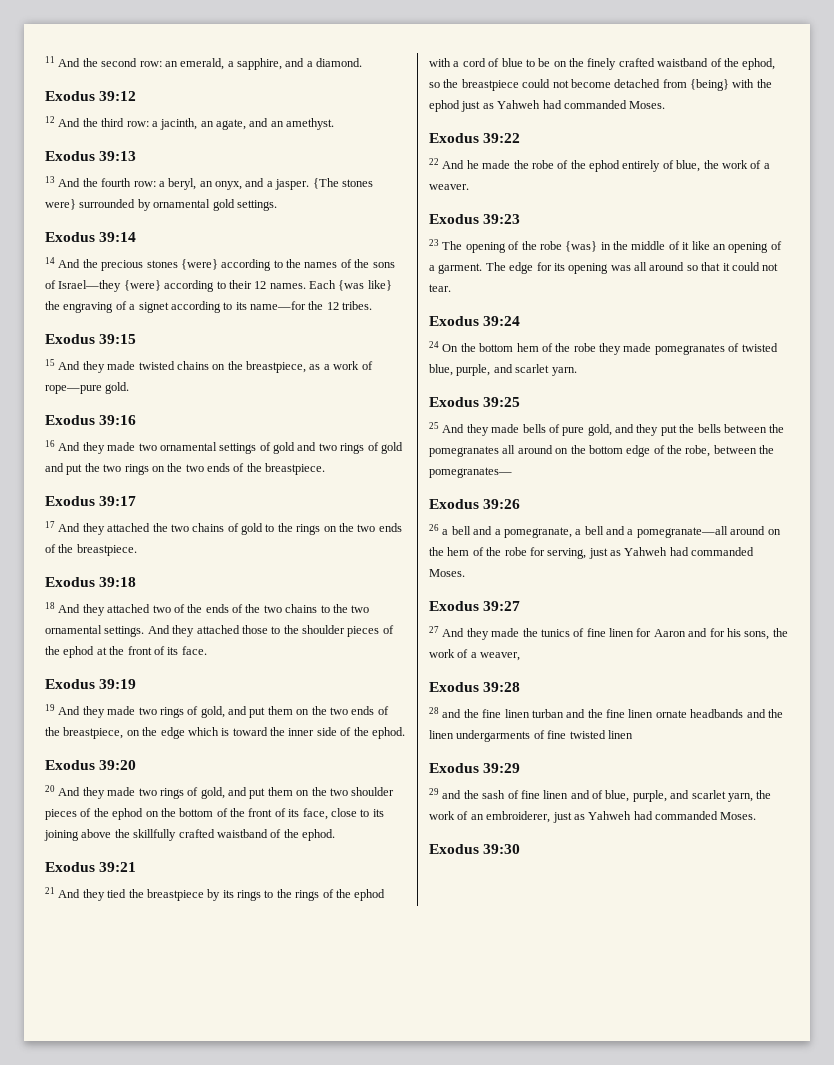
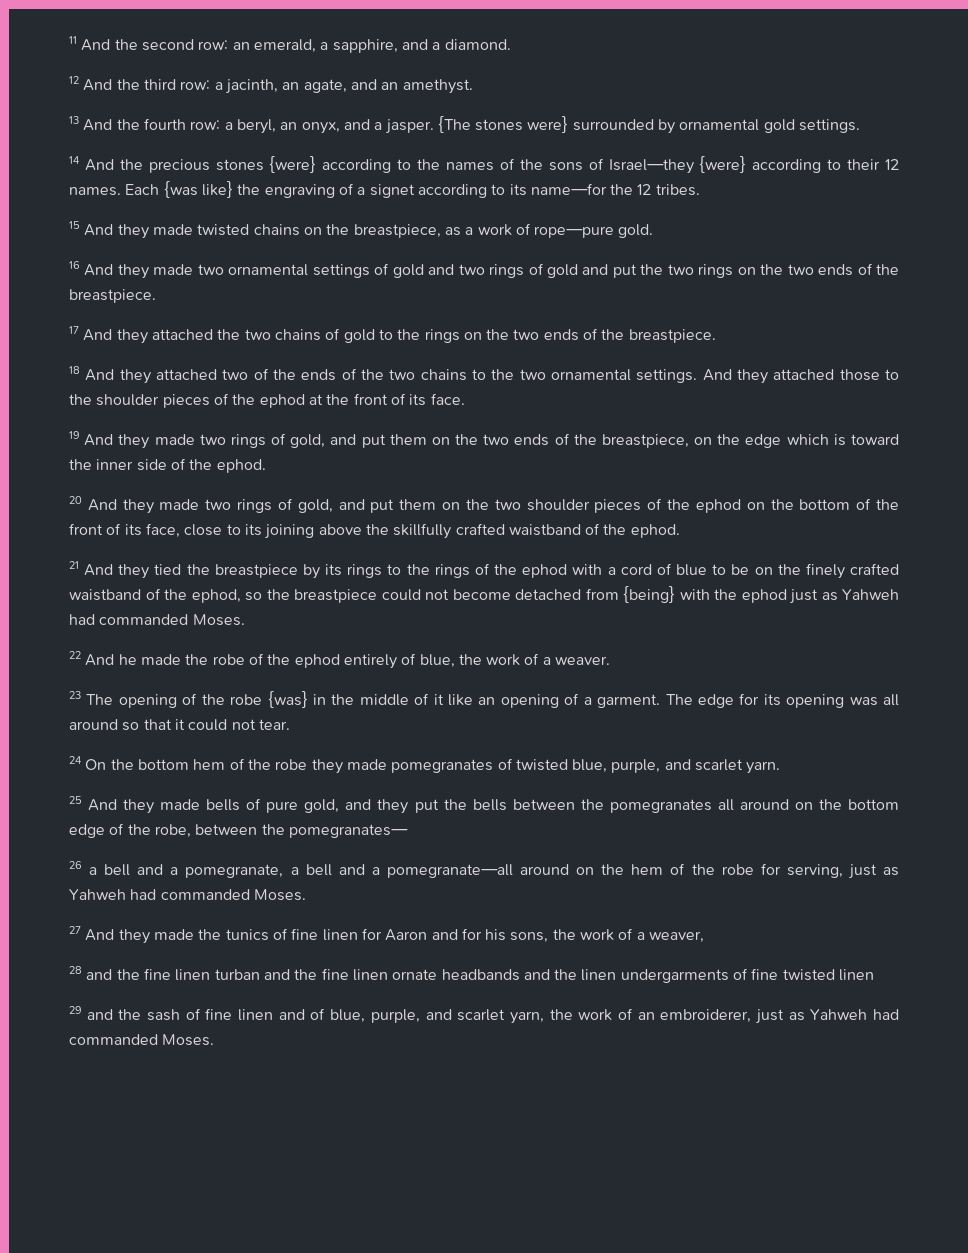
[45,91,137,101] // Exodus 39:12 -> (511, 44) none
[45,151,137,161] // Exodus 39:13 -> (473, 86) none
[45,232,137,242] // Exodus 39:14 -> (861, 126) none
[45,334,137,344] // Exodus 39:15 -> (700, 190) none
[45,415,137,425] // Exodus 39:16 -> (654, 231) none
[45,496,137,506] // Exodus 39:17 -> (156, 296) none
[45,577,137,587] // Exodus 39:18 -> (716, 336) none
[45,679,137,689] // Exodus 39:19 -> (465, 399) none
[45,760,137,770] // Exodus 39:20 -> (266, 466) none
[45,862,137,872] // Exodus 39:21 -> (680, 531) none
[429,133,521,143] // Exodus 39:22 -> (245, 620) none
[429,214,521,224] // Exodus 39:23 -> (611, 660) none
[429,316,521,326] // Exodus 39:24 -> (290, 724) none
[429,397,521,407] // Exodus 39:25 -> (781, 767) none
[429,499,521,509] // Exodus 39:26 -> (408, 831) none
[429,601,521,611] // Exodus 39:27 -> (306, 895) none
[429,682,521,692] // Exodus 39:28 -> (705, 937) none
[429,763,521,773] // Exodus 39:29 -> (875, 975) none
[429,844,521,854] // Exodus 39:30 -> (215, 1040) none

